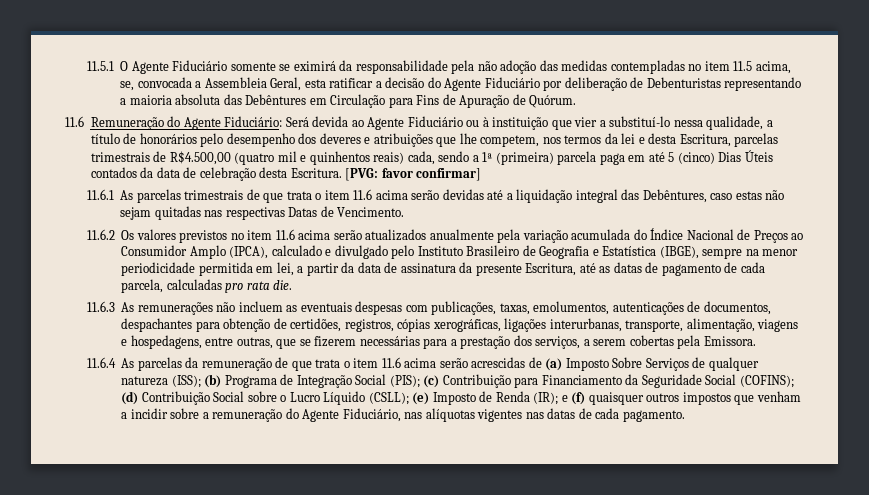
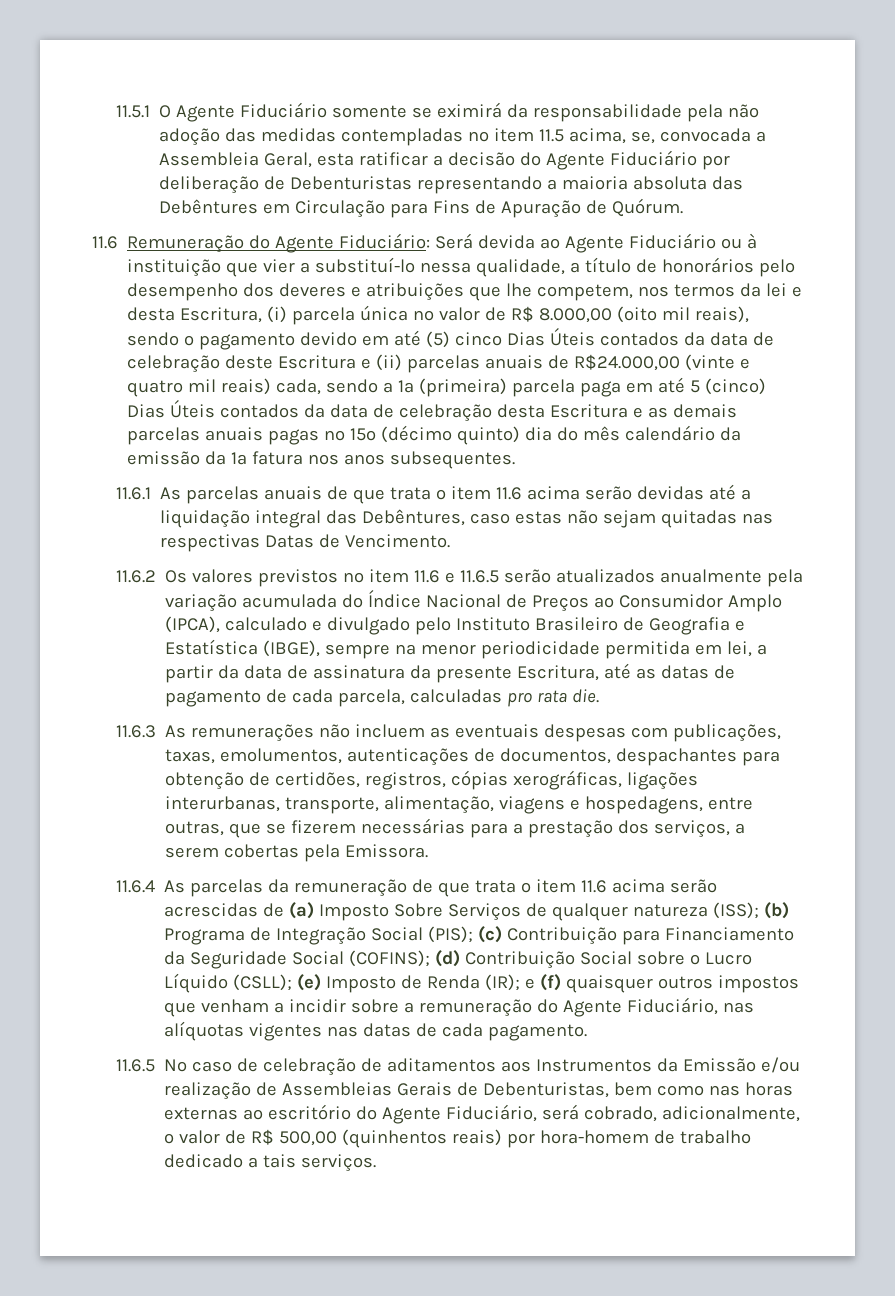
[734,133,779,147] [90,151,370,165] parcelas trimestrais de R$4.500,00 (quatro mil e quinhentos -> [267,305,750,325] [127,328,775,350] [127,354,751,373] [127,379,217,397] (i) parcela única no valor de R$ 8.000,00 (oito mil reais), sendo o pagamento devido em até (5) cinco Dias Úteis contados da data de celebração deste Escritura e (ii) parcelas anuais de R$24.000,00 (vinte e quatro mil
[290,168,482,181] Escritura. [PVG: favor confirmar] -> [550,404,738,418] [127,425,742,445] [127,451,516,469] Escritura e as demais parcelas anuais pagas no 15º (décimo quinto) dia do mês calendário da emissão da 1ª fatura nos anos subsequentes.
[184,190,244,200] trimestrais -> [263,486,322,500] anuais
[298,230,331,240] acima -> [444,570,499,583] e 11.6.5
(685, 416) none -> [115,1057,800,1076] [163,1082,793,1100] [163,1104,800,1124] [163,1129,751,1148] [163,1154,376,1172] // 11.6.5 No caso de celebração de aditamentos aos Instrumentos da Emissão e/ou realização de Assembleias Gerais de Debenturistas, bem como nas horas externas ao escritório do Agente Fiduciário, será cobrado, adicionalmente, o valor de R$ 500,00 (quinhentos reais) por hora-homem de trabalho dedicado a tais serviços.

